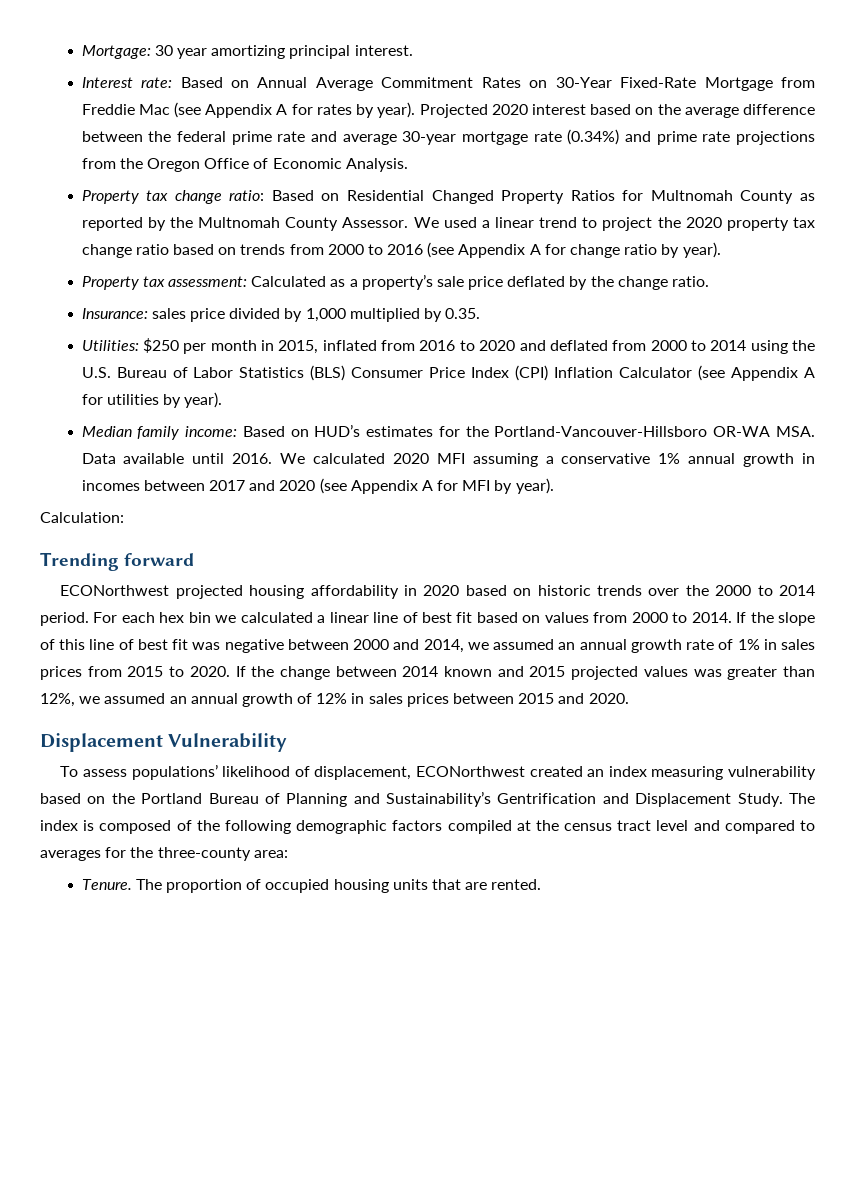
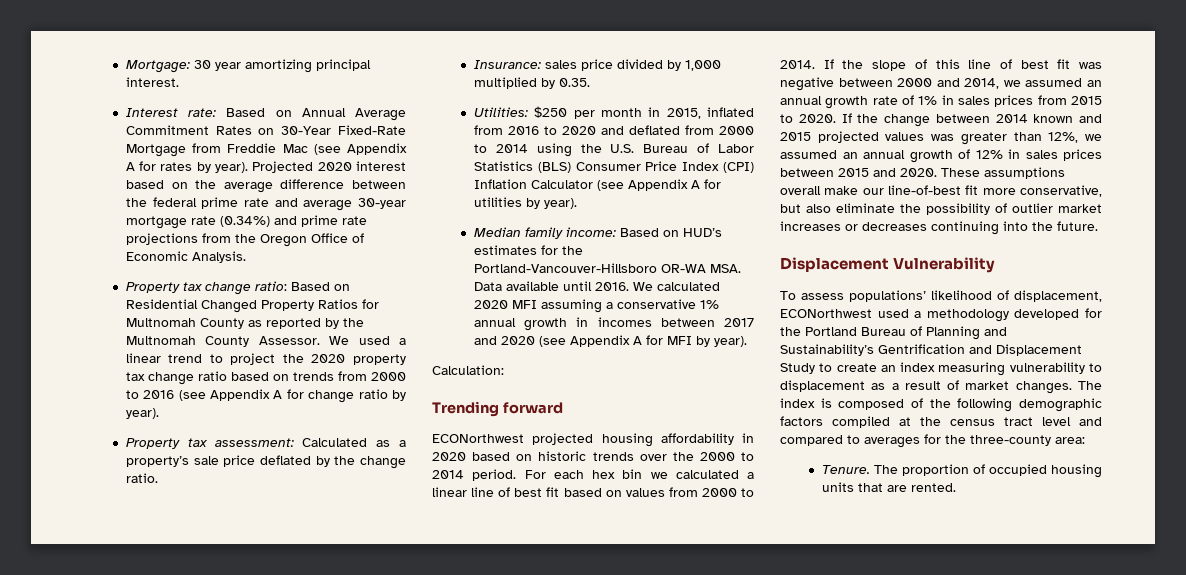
(629, 698) none -> [941,167,1065,179] [780,185,1102,197] [780,203,1102,215] [780,221,1098,235] These assumptions overall make our line-of-best fit more conservative, but also eliminate the possibility of outlier market increases or decreases continuing into the future.
[529,766,816,780] [40,793,106,804] created an index measuring vulnerability based on -> [877,308,1102,322] used a methodology developed for
[737,793,783,807] Study. -> [780,362,1102,376] [780,380,1072,394] Study to create an index measuring vulnerability to displacement as a result of market changes.

